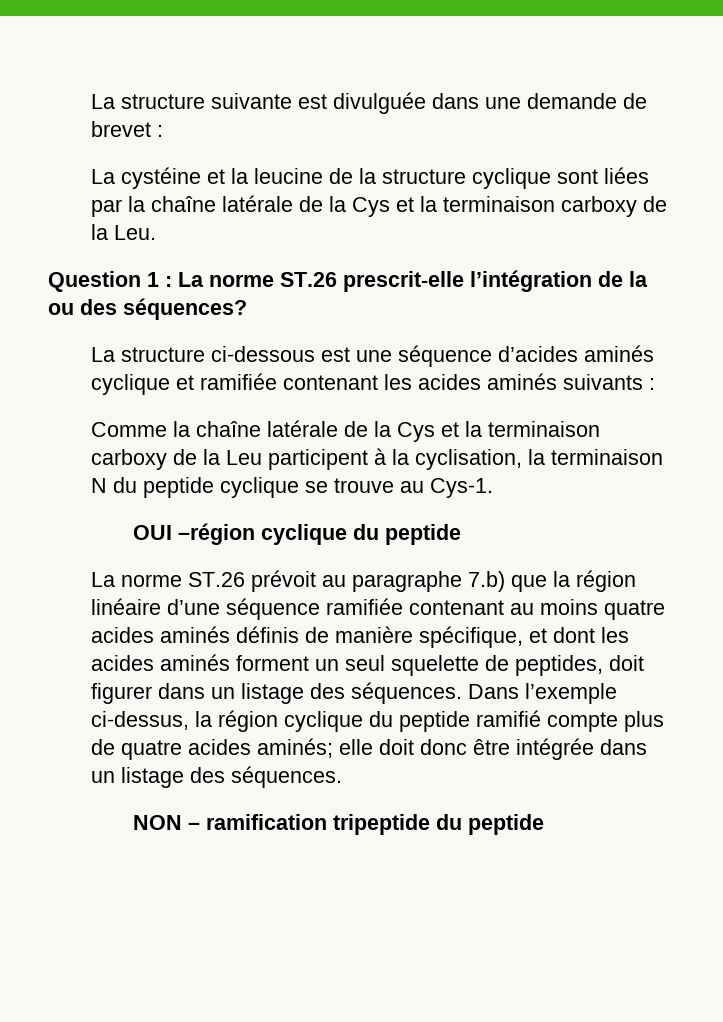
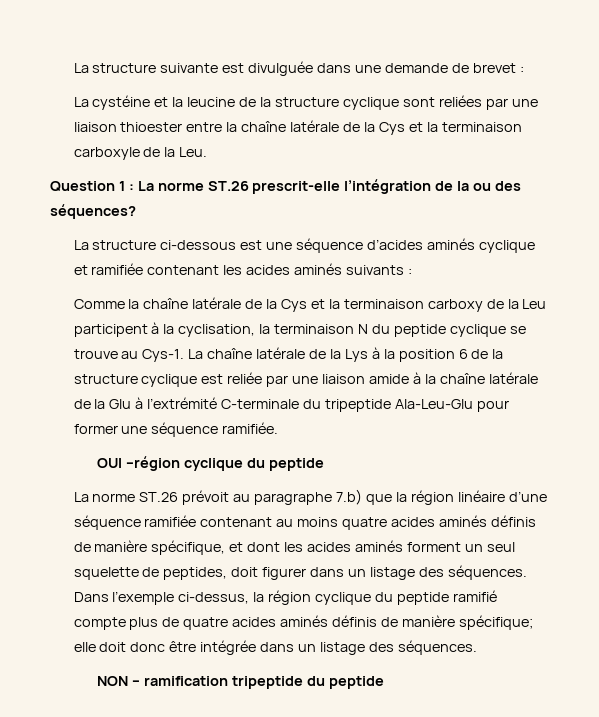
[603,167,649,184] [90,195,637,217] liées par la chaîne latérale de la Cys et la terminaison carboxy -> [438,95,538,110] [73,120,522,135] [73,147,140,160] reliées par une liaison thioester entre la chaîne latérale de la Cys et la terminaison carboxyle
(493, 488) none -> [188,347,504,362] [73,372,538,387] [73,397,509,412] [73,422,279,437] La chaîne latérale de la Lys à la position 6 de la structure cyclique est reliée par une liaison amide à la chaîne latérale de la Glu à l’extrémité C-terminale du tripeptide Ala-Leu-Glu pour former une séquence ramifiée.
[256,738,333,758] aminés; -> [280,615,533,630] aminés définis de manière spécifique;

